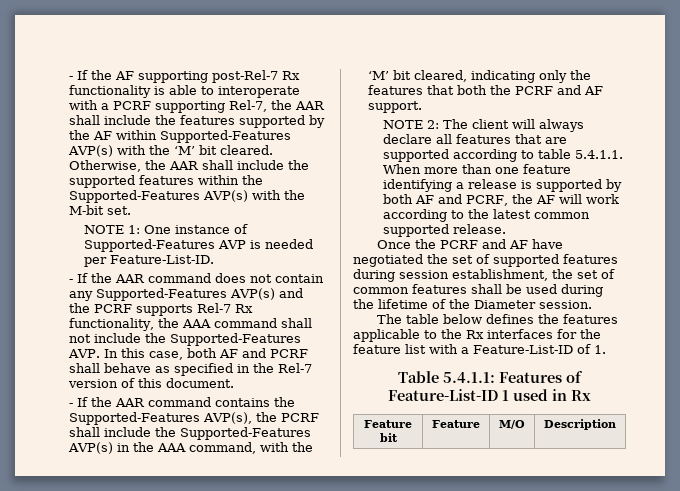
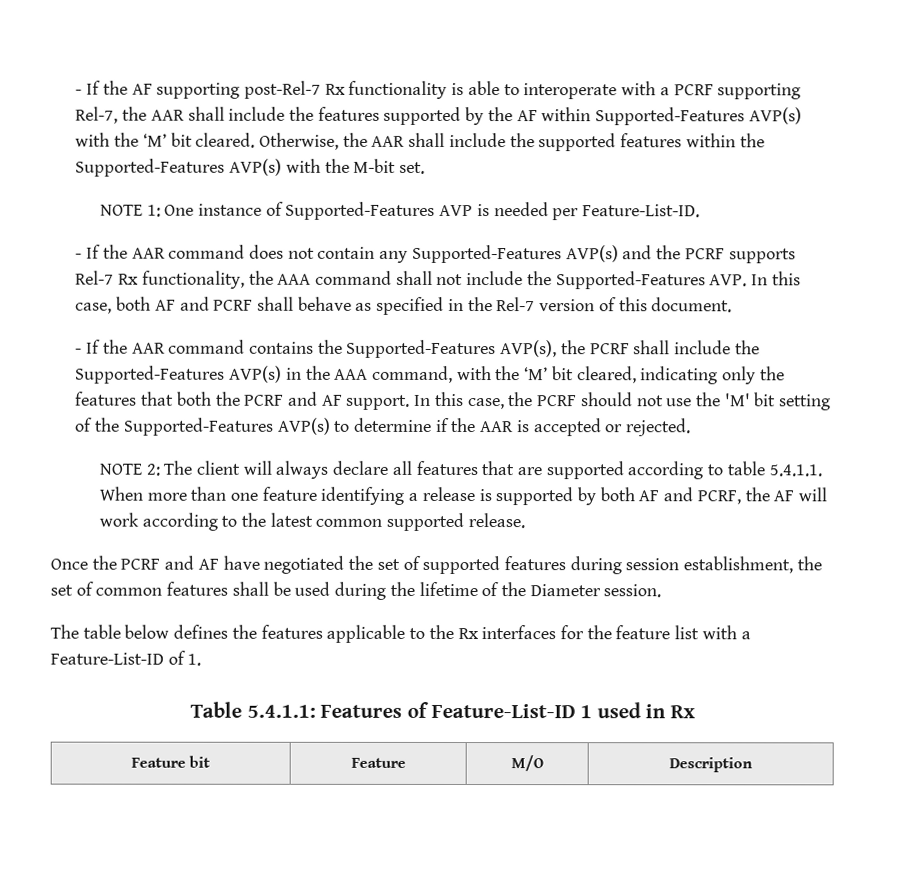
(422, 107) none -> [414,391,832,411] [75,417,692,437] In this case, the PCRF should not use the 'M' bit setting of the Supported-Features AVP(s) to determine if the AAR is accepted or rejected.

